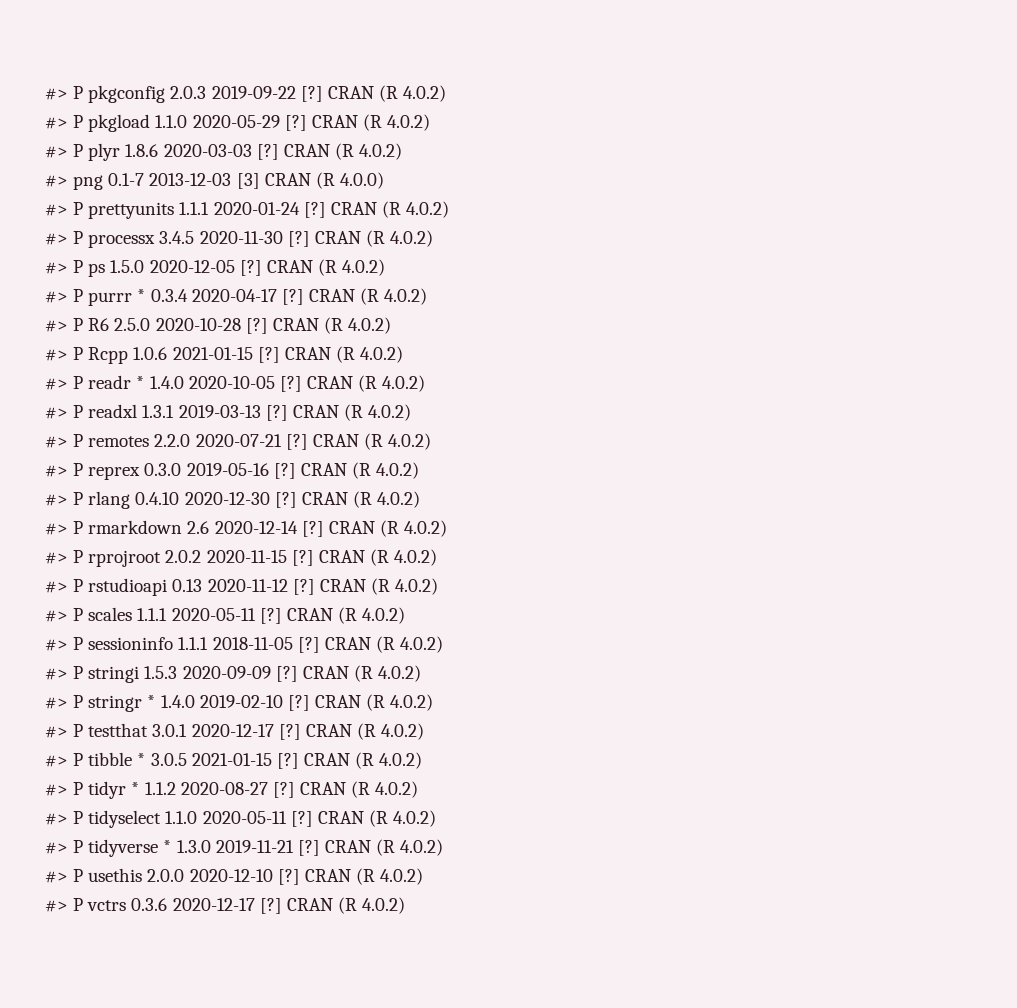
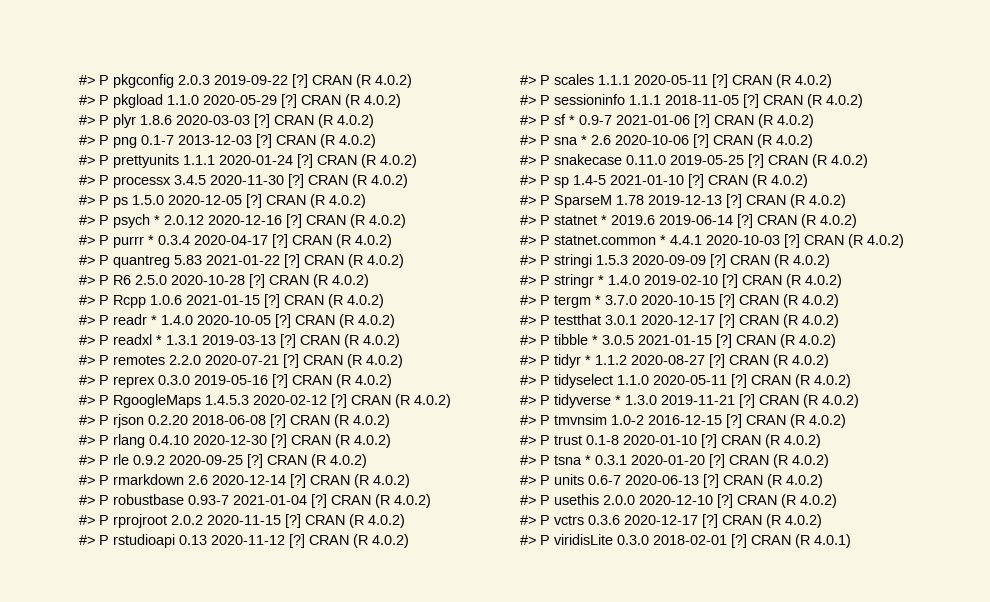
(68, 181) none -> [99,135,109,145] P
[236,172,384,189] [3] CRAN (R 4.0.0) -> [256,134,376,148] [?] CRAN (R 4.0.2)
(386, 267) none -> [79,214,406,228] // #> P psych * 2.0.12 2020-12-16 [?] CRAN (R 4.0.2)
(428, 296) none -> [79,254,404,268] // #> P quantreg 5.83 2021-01-22 [?] CRAN (R 4.0.2)
(138, 411) none -> [156,335,162,345] *
(420, 470) none -> [79,394,451,408] [79,414,390,428] // #> P RgoogleMaps 1.4.5.3 2020-02-12 [?] CRAN (R 4.0.2) // #> P rjson 0.2.20 2018-06-08 [?] CRAN (R 4.0.2)
(421, 499) none -> [79,454,367,468] // #> P rle 0.9.2 2020-09-25 [?] CRAN (R 4.0.2)
(448, 528) none -> [79,494,431,508] // #> P robustbase 0.93-7 2021-01-04 [?] CRAN (R 4.0.2)
(444, 644) none -> [520,114,814,128] [520,134,813,148] [520,154,868,168] [520,174,808,188] [520,194,846,208] [520,214,857,228] [520,234,904,248] // #> P sf * 0.9-7 2021-01-06 [?] CRAN (R 4.0.2) // #> P sna * 2.6 2020-10-06 [?] CRAN (R 4.0.2) // #> P snakecase 0.11.0 2019-05-25 [?] CRAN (R 4.0.2) // #> P sp 1.4-5 2021-01-10 [?] CRAN (R 4.0.2) // #> P SparseM 1.78 2019-12-13 [?] CRAN (R 4.0.2) // #> P statnet * 2019.6 2019-06-14 [?] CRAN (R 4.0.2) // #> P statnet.common * 4.4.1 2020-10-03 [?] CRAN (R 4.0.2)
(434, 702) none -> [520,294,839,308] // #> P tergm * 3.7.0 2020-10-15 [?] CRAN (R 4.0.2)
(444, 847) none -> [520,414,846,428] [520,434,821,448] [520,454,829,468] [520,474,823,488] // #> P tmvnsim 1.0-2 2016-12-15 [?] CRAN (R 4.0.2) // #> P trust 0.1-8 2020-01-10 [?] CRAN (R 4.0.2) // #> P tsna * 0.3.1 2020-01-20 [?] CRAN (R 4.0.2) // #> P units 0.6-7 2020-06-13 [?] CRAN (R 4.0.2)
(406, 905) none -> [520,534,851,548] // #> P viridisLite 0.3.0 2018-02-01 [?] CRAN (R 4.0.1)

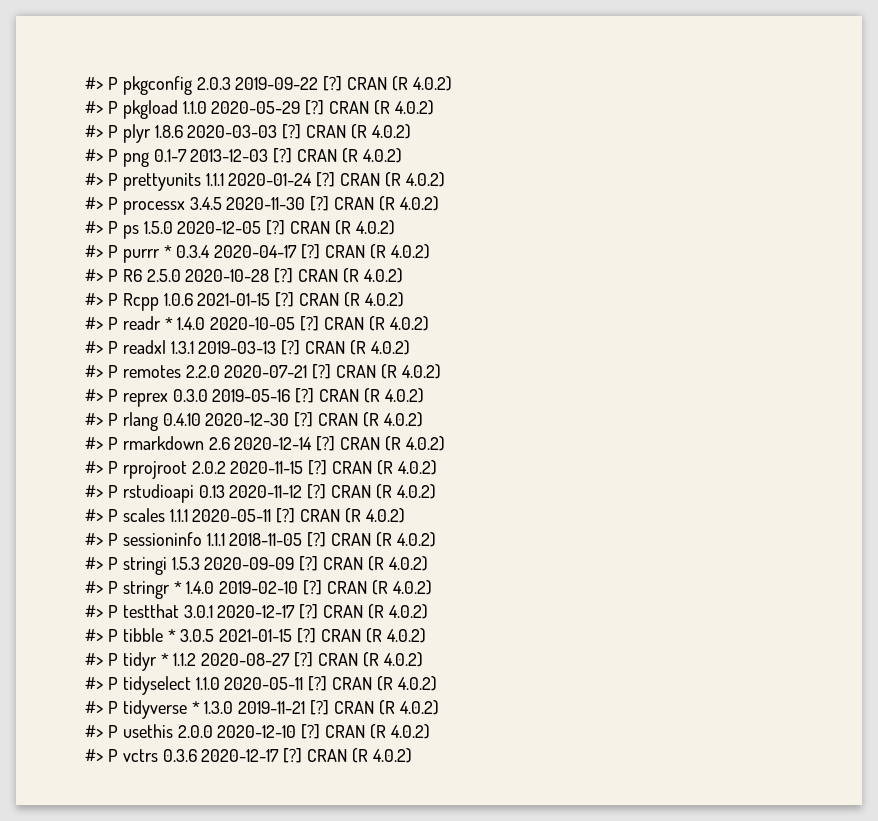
[79,214,406,228] // #> P psych * 2.0.12 2020-12-16 [?] CRAN (R 4.0.2) -> (395, 227) none
[79,254,404,268] // #> P quantreg 5.83 2021-01-22 [?] CRAN (R 4.0.2) -> (430, 251) none
[156,335,162,345] * -> (166, 347) none
[79,394,451,408] [79,414,390,428] // #> P RgoogleMaps 1.4.5.3 2020-02-12 [?] CRAN (R 4.0.2) // #> P rjson 0.2.20 2018-06-08 [?] CRAN (R 4.0.2) -> (424, 395) none
[79,454,367,468] // #> P rle 0.9.2 2020-09-25 [?] CRAN (R 4.0.2) -> (423, 419) none
[79,494,431,508] // #> P robustbase 0.93-7 2021-01-04 [?] CRAN (R 4.0.2) -> (445, 443) none
[520,114,814,128] [520,134,813,148] [520,154,868,168] [520,174,808,188] [520,194,846,208] [520,214,857,228] [520,234,904,248] // #> P sf * 0.9-7 2021-01-06 [?] CRAN (R 4.0.2) // #> P sna * 2.6 2020-10-06 [?] CRAN (R 4.0.2) // #> P snakecase 0.11.0 2019-05-25 [?] CRAN (R 4.0.2) // #> P sp 1.4-5 2021-01-10 [?] CRAN (R 4.0.2) // #> P SparseM 1.78 2019-12-13 [?] CRAN (R 4.0.2) // #> P statnet * 2019.6 2019-06-14 [?] CRAN (R 4.0.2) // #> P statnet.common * 4.4.1 2020-10-03 [?] CRAN (R 4.0.2) -> (436, 539) none
[520,294,839,308] // #> P tergm * 3.7.0 2020-10-15 [?] CRAN (R 4.0.2) -> (432, 587) none
[520,414,846,428] [520,434,821,448] [520,454,829,468] [520,474,823,488] // #> P tmvnsim 1.0-2 2016-12-15 [?] CRAN (R 4.0.2) // #> P trust 0.1-8 2020-01-10 [?] CRAN (R 4.0.2) // #> P tsna * 0.3.1 2020-01-20 [?] CRAN (R 4.0.2) // #> P units 0.6-7 2020-06-13 [?] CRAN (R 4.0.2) -> (439, 707) none
[520,534,851,548] // #> P viridisLite 0.3.0 2018-02-01 [?] CRAN (R 4.0.1) -> (412, 755) none

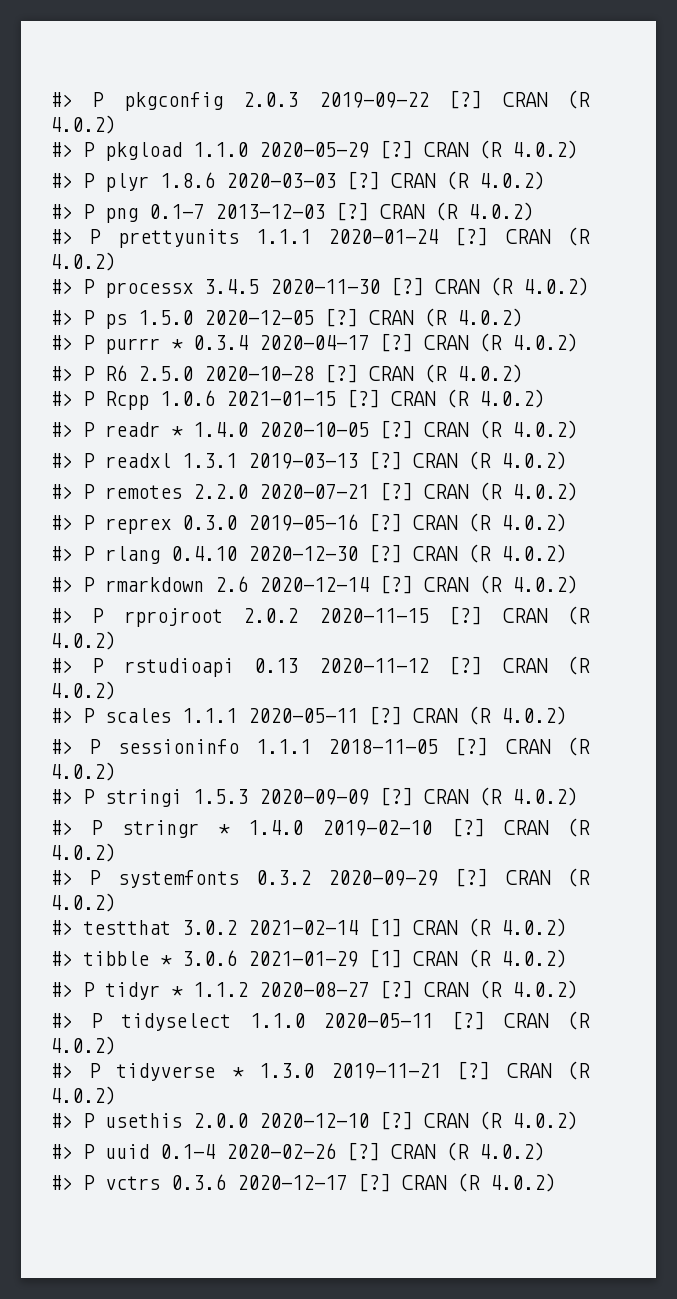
[122,604,428,619] [85,628,317,643] testthat 3.0.1 2020-12-17 [?] CRAN (R 4.0.2) // #> P tibble * 3.0.5 2021-01-15 [?] -> [117,868,590,888] [50,893,116,912] [50,918,567,937] [50,949,402,968] systemfonts 0.3.2 2020-09-29 [?] CRAN (R 4.0.2) // #> testthat 3.0.2 2021-02-14 [1] CRAN (R 4.0.2) // #> tibble * 3.0.6 2021-01-29 [1]
(430, 731) none -> [50,1142,545,1161] // #> P uuid 0.1-4 2020-02-26 [?] CRAN (R 4.0.2)

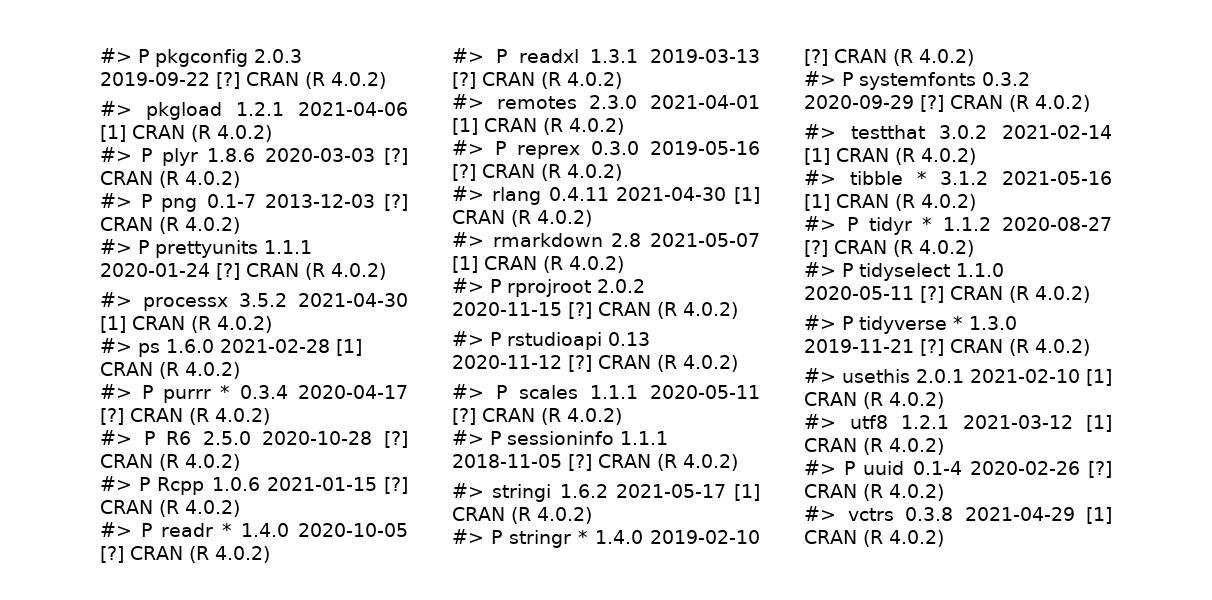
[83,140,413,161] P pkgload 1.1.0 2020-05-29 [?] -> [146,102,408,120] [100,125,126,142] pkgload 1.2.1 2021-04-06 [1]
[83,277,589,298] [50,308,358,329] P processx 3.4.5 2020-11-30 [?] CRAN (R 4.0.2) // #> P ps 1.5.0 2020-12-05 [?] -> [143,293,408,311] [100,316,272,333] [100,338,362,357] processx 3.5.2 2021-04-30 [1] CRAN (R 4.0.2) // #> ps 1.6.0 2021-02-28 [1]
[83,482,413,501] P remotes 2.2.0 2020-07-21 [?] -> [496,95,760,109] [452,118,478,135] remotes 2.3.0 2021-04-01 [1]
[83,544,567,564] [50,575,413,594] P rlang 0.4.10 2020-12-30 [?] CRAN (R 4.0.2) // #> P rmarkdown 2.6 2020-12-14 [?] -> [491,187,760,205] [452,210,592,227] [452,232,760,247] [452,256,478,273] rlang 0.4.11 2021-04-30 [1] CRAN (R 4.0.2) // #> rmarkdown 2.8 2021-05-07 [1]
[83,787,413,807] P stringi 1.5.3 2020-09-09 [?] -> [492,484,760,502] stringi 1.6.2 2021-05-17 [1]
[182,950,358,967] 3.0.6 2021-01-29 -> [940,171,1112,185] 3.1.2 2021-05-16
[83,1111,413,1130] P usethis 2.0.0 2020-12-10 [?] -> [842,369,1112,386] [804,392,944,409] [804,414,1112,432] usethis 2.0.1 2021-02-10 [1] CRAN (R 4.0.2) // #> utf8 1.2.1 2021-03-12 [1]
[83,1173,391,1192] P vctrs 0.3.6 2020-12-17 [?] -> [847,507,1112,524] vctrs 0.3.8 2021-04-29 [1]

